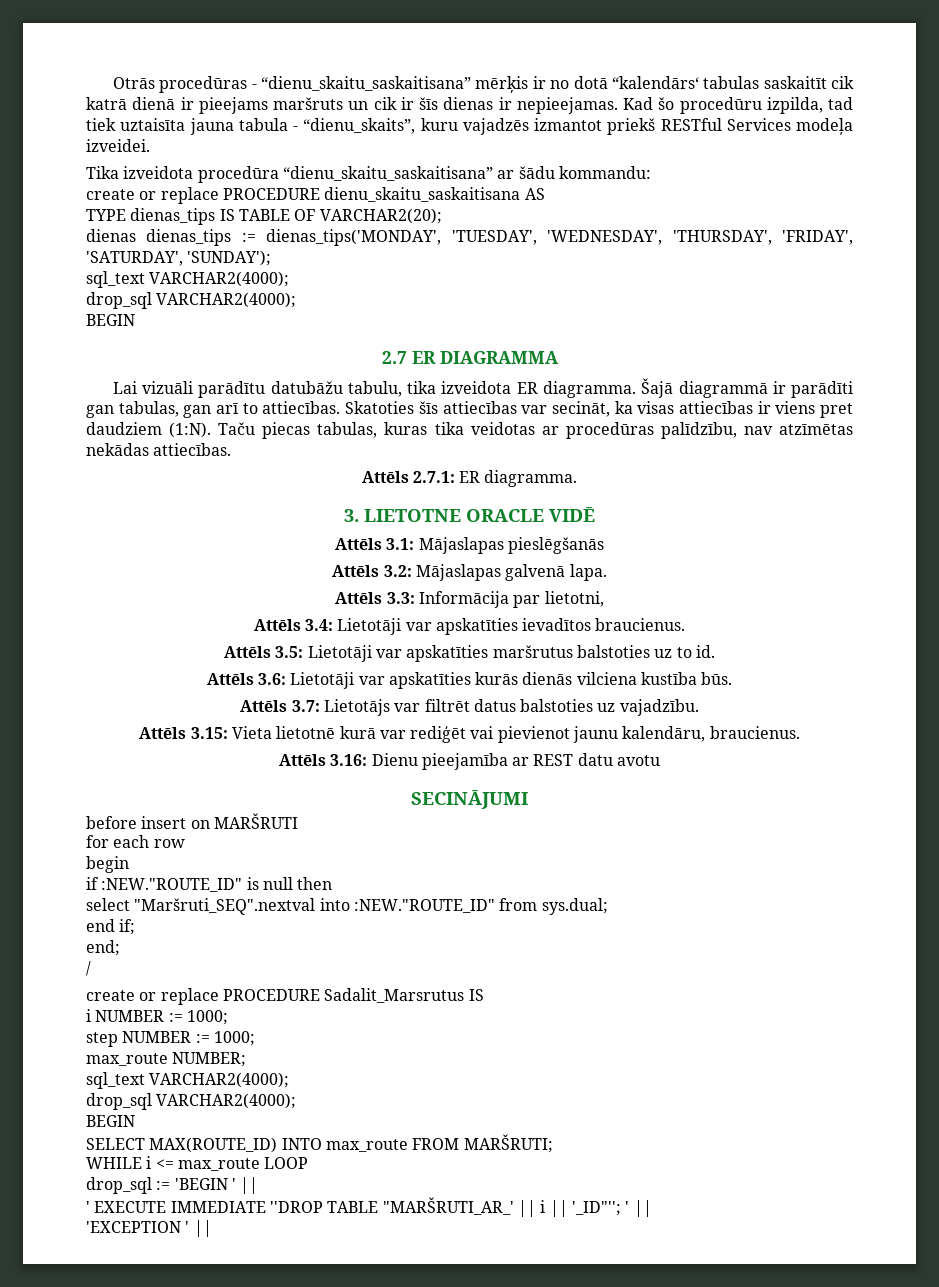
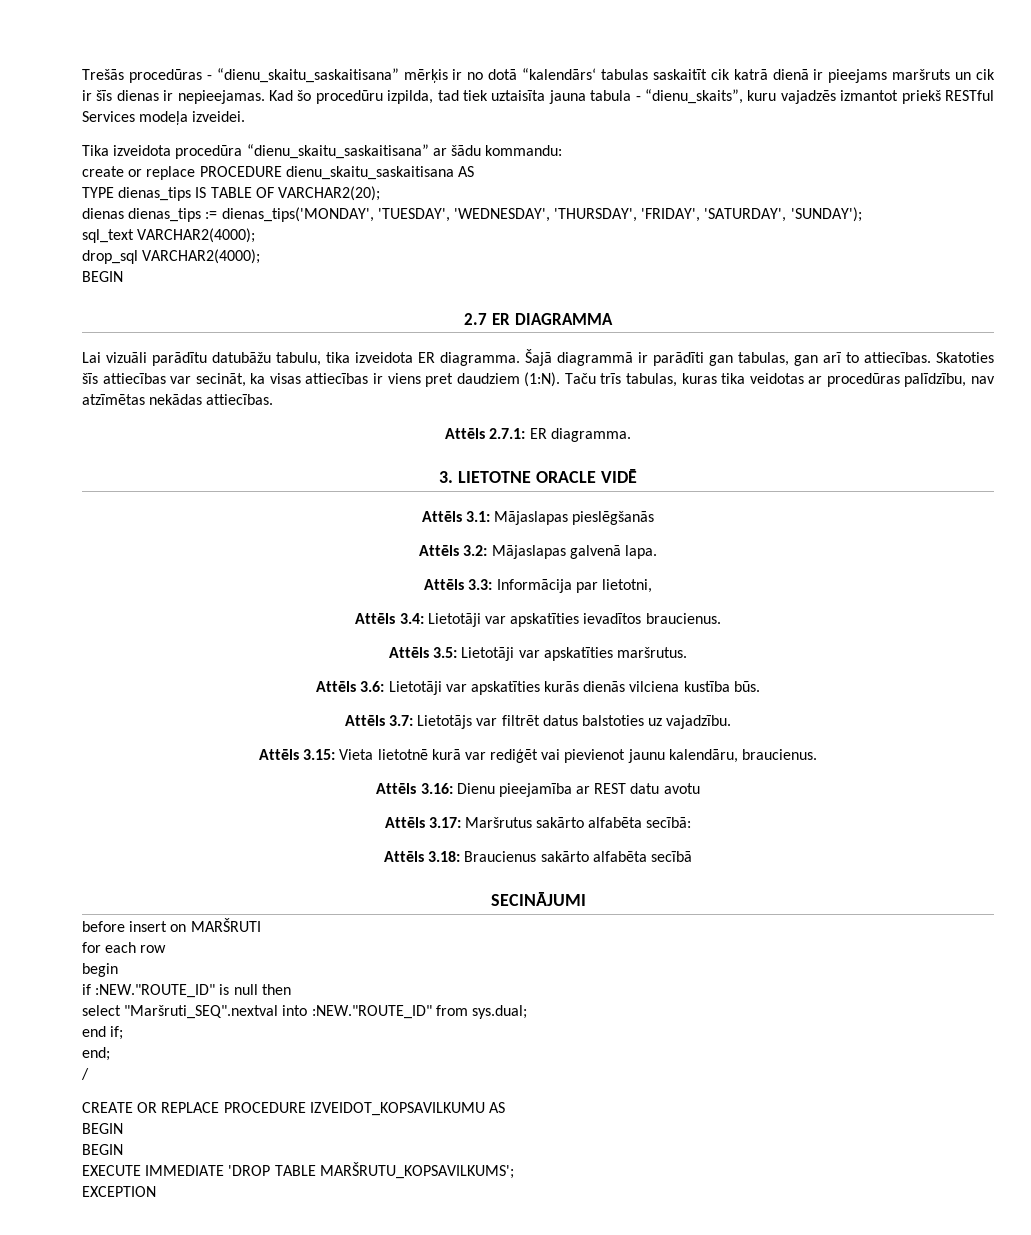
[112,77,155,89] Otrās -> [82,69,124,80] Trešās
[262,422,311,439] piecas -> [600,373,622,384] trīs
[492,645,715,658] maršrutus balstoties uz to id. -> [616,647,687,658] maršrutus.
(661, 760) none -> [384,817,692,828] [384,851,692,862] // Attēls 3.17: Maršrutus sakārto alfabēta secībā: // Attēls 3.18: Braucienus sakārto alfabēta secībā
[86,988,484,1005] [86,1009,228,1025] [86,1031,255,1047] [86,1052,247,1067] [86,1072,290,1089] [86,1093,297,1110] [86,1115,135,1127] [86,1134,553,1153] [86,1156,309,1171] [86,1177,259,1194] [86,1197,652,1217] [86,1220,212,1237] create or replace PROCEDURE Sadalit_Marsrutus IS // i NUMBER := 1000; // step NUMBER := 1000; // max_route NUMBER; // sql_text VARCHAR2(4000); // drop_sql VARCHAR2(4000); // BEGIN // SELECT MAX(ROUTE_ID) INTO max_route FROM MARŠRUTI; // WHILE i <= max_route LOOP // drop_sql := 'BEGIN ' || // ' EXECUTE IMMEDIATE ''DROP TABLE "MARŠRUTI_AR_' || i || '_ID"''; ' || // 'EXCEPTION ' || -> [82,1102,505,1116] [82,1123,123,1134] [82,1144,123,1155] [82,1162,514,1179] [82,1186,156,1197] CREATE OR REPLACE PROCEDURE IZVEIDOT_KOPSAVILKUMU AS // BEGIN // BEGIN // EXECUTE IMMEDIATE 'DROP TABLE MARŠRUTU_KOPSAVILKUMS'; // EXCEPTION

